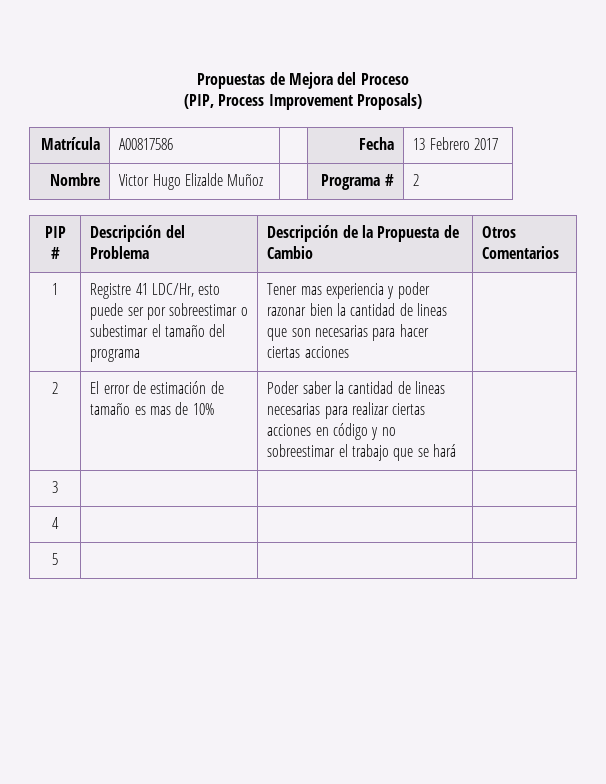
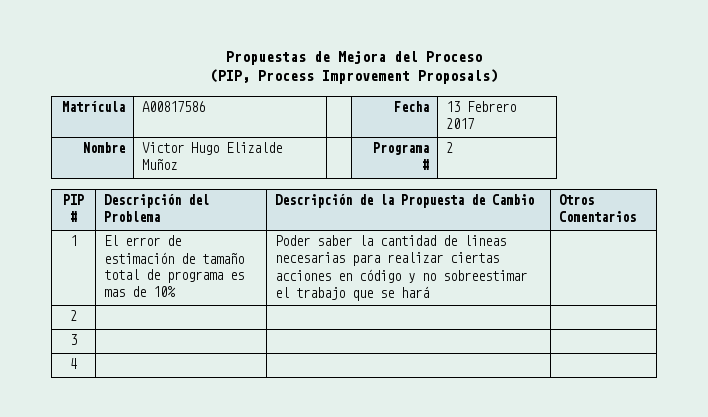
[90,283,221,299] [90,303,248,320] [90,324,226,337] [90,349,141,362] [267,282,430,299] [267,303,447,316] [267,324,429,341] [267,346,349,358] [52,382,58,394] | Registre 41 LDC/Hr, esto puede ser por sobreestimar o subestimar el tamaño del programa | Tener mas experiencia y poder razonar bien la cantidad de lineas que son necesarias para hacer ciertas acciones | // 2 -> (77, 240) none
(131, 408) none -> [104,269,224,283] total de programa
(456, 450) none -> [70,310,77,321] // 2 | | |
[52,553,58,565] // 5 | | | -> (77, 363) none

